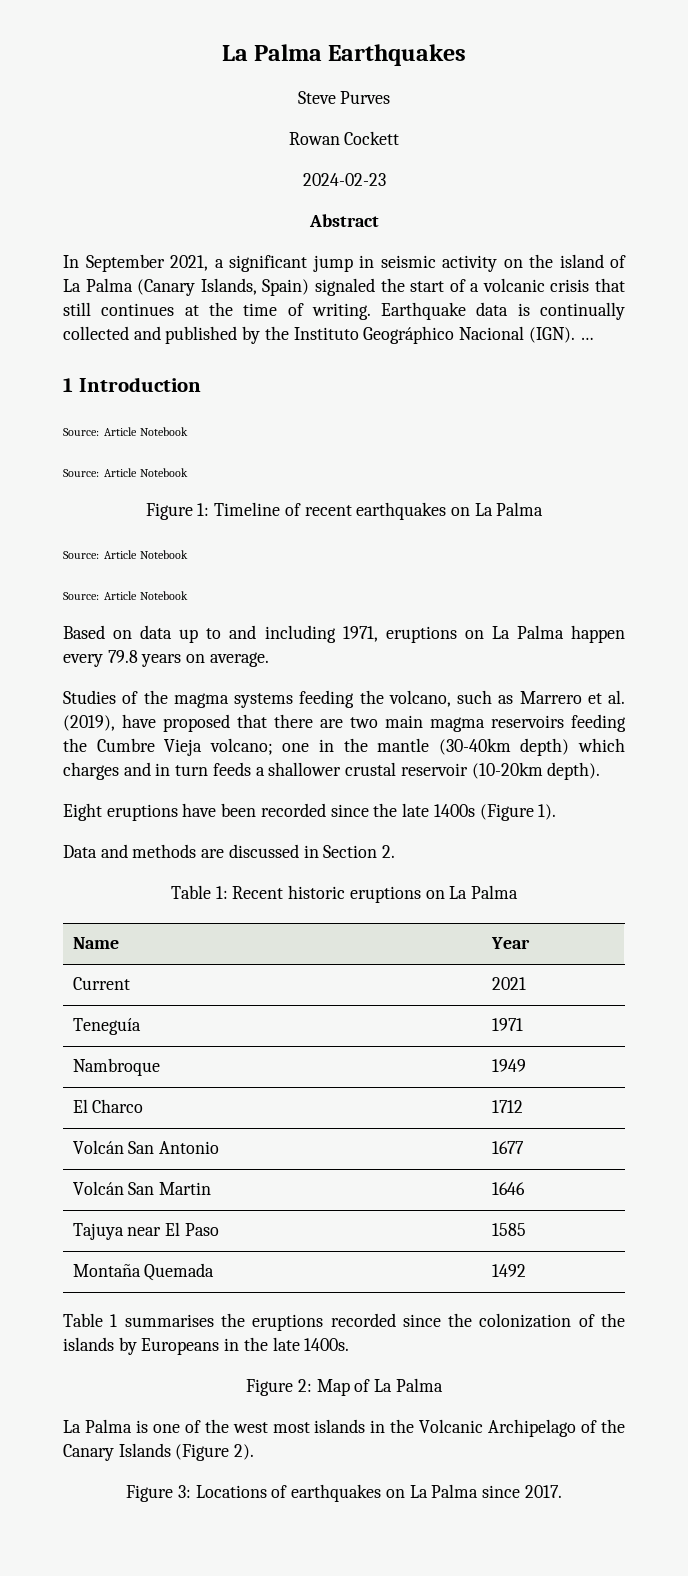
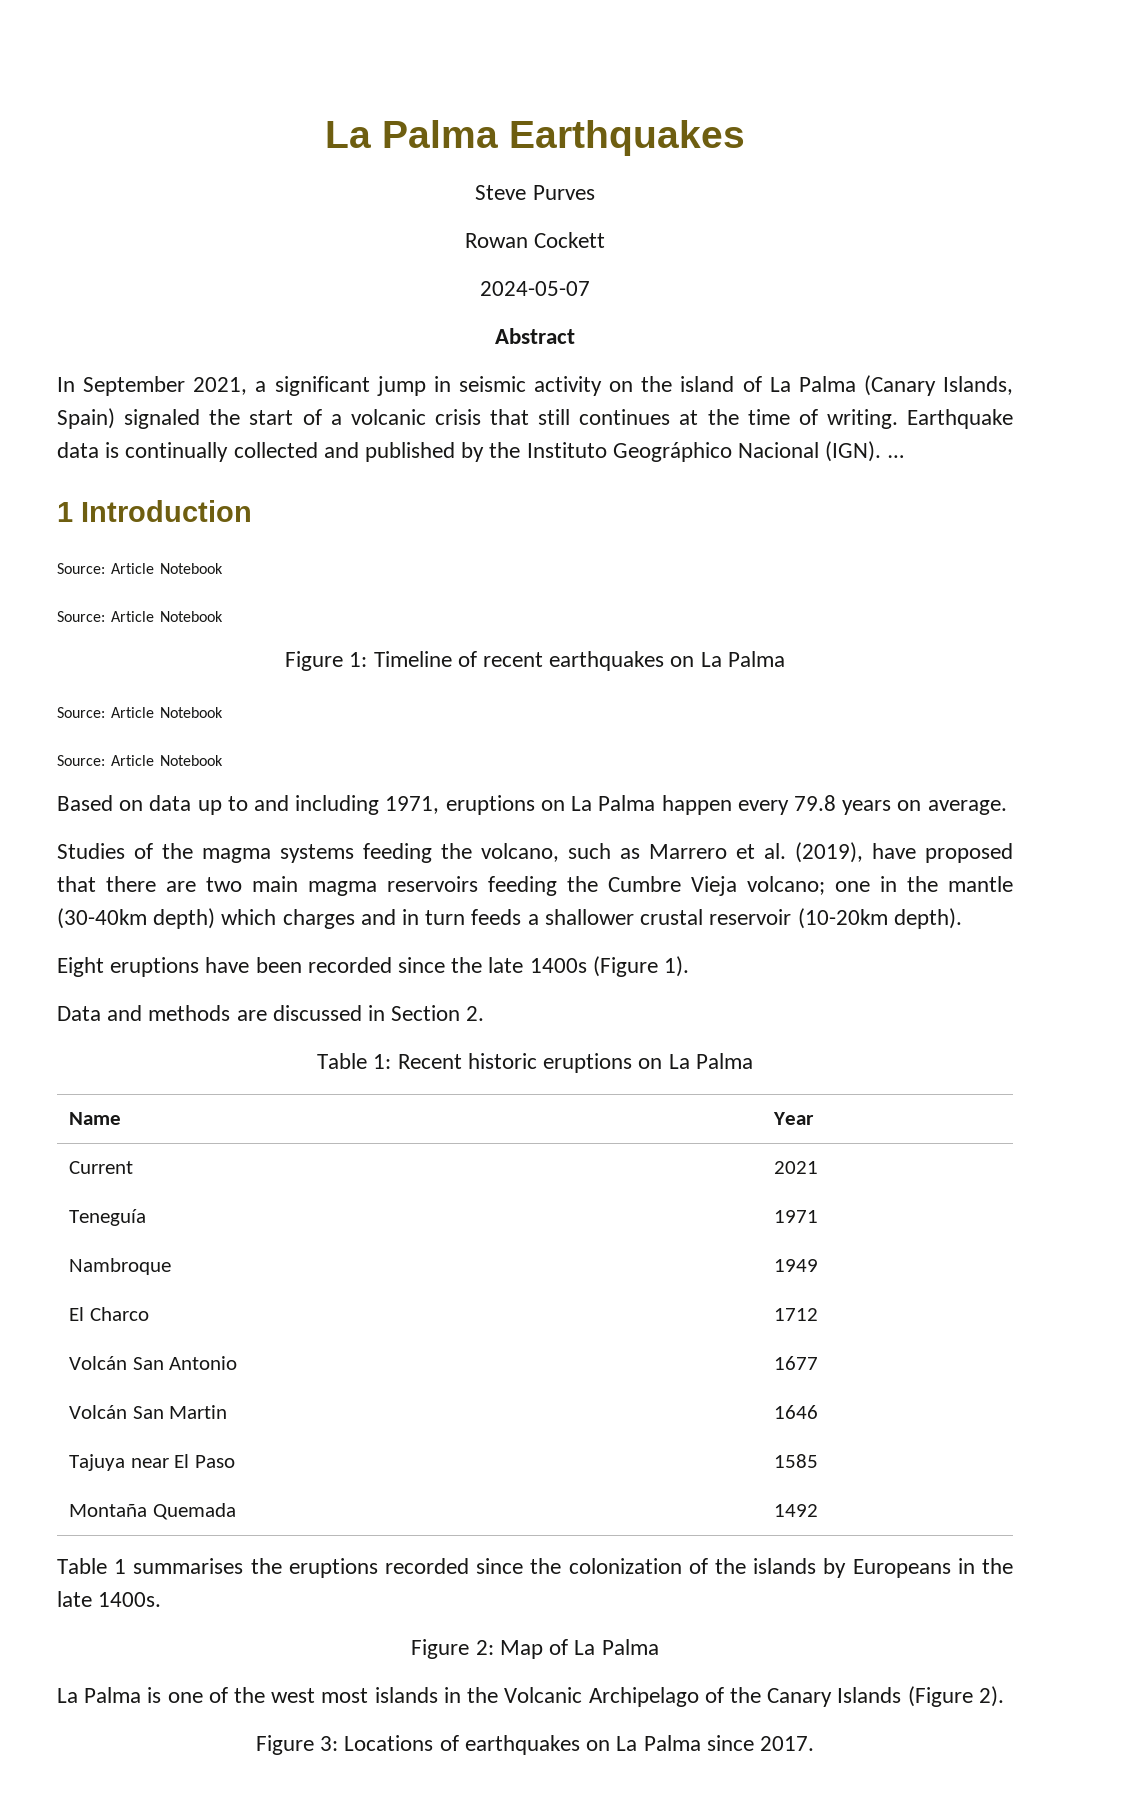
[302,173,386,186] 2024-02-23 -> [480,281,590,296] 2024-05-07

